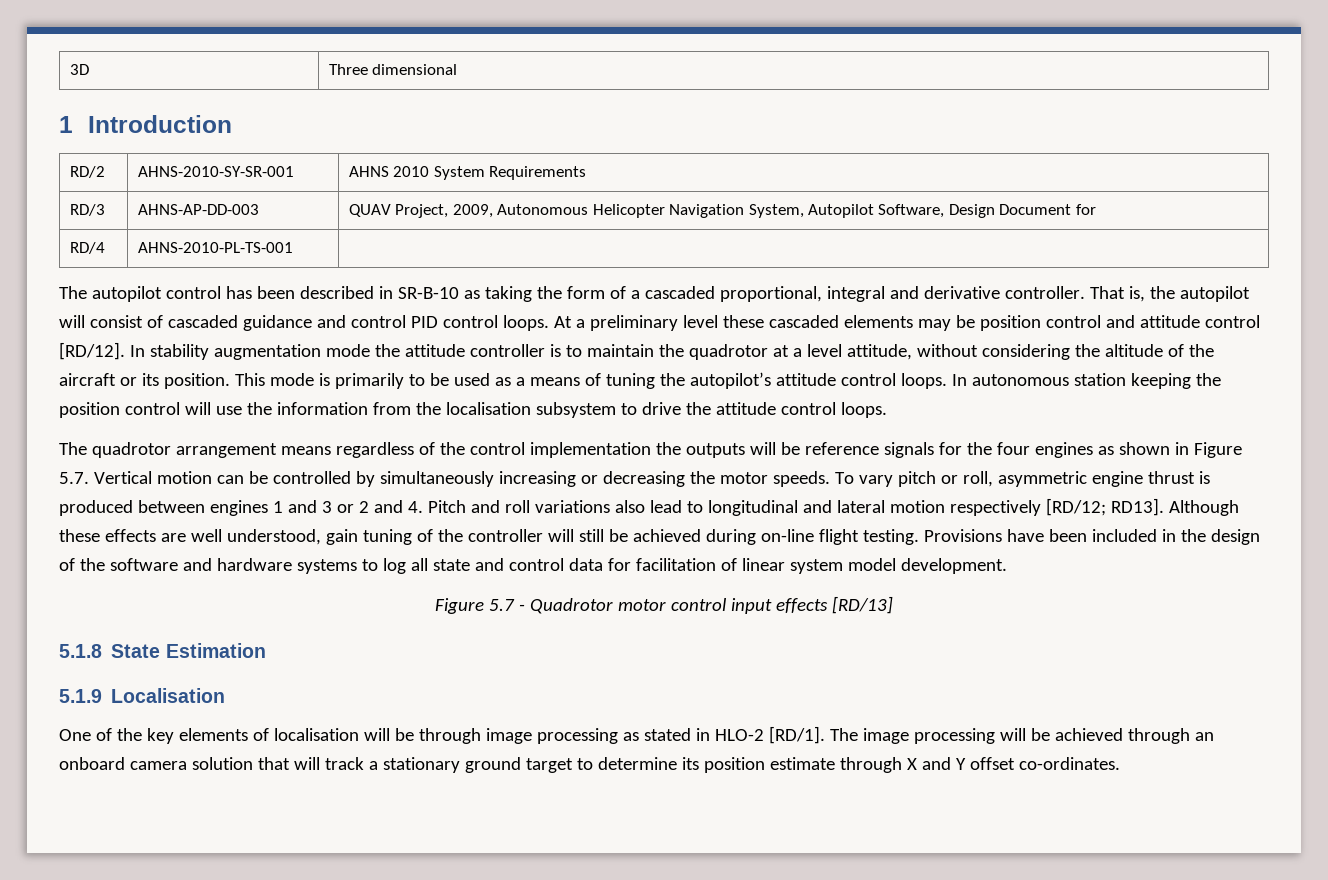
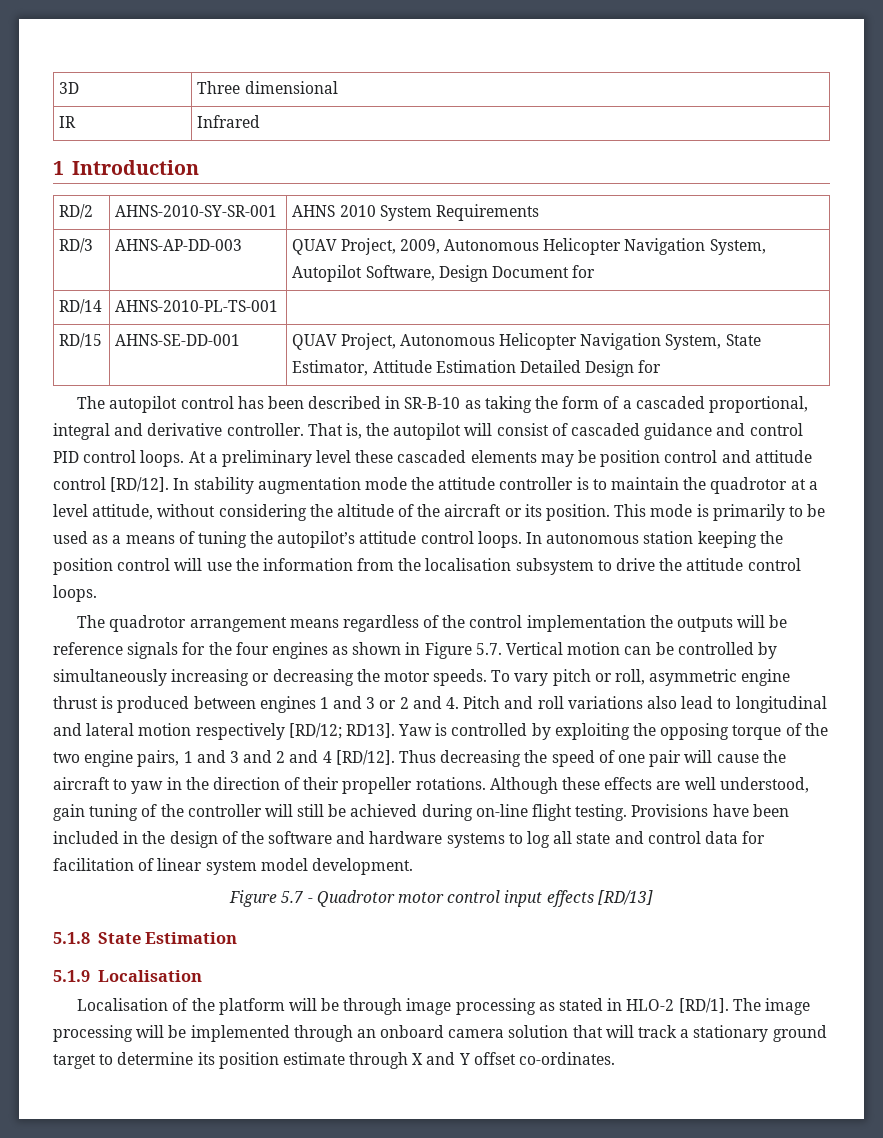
(458, 69) none -> [59,116,77,128] [197,115,261,128] // IR | Infrared
[69,242,105,254] RD/4 -> [59,299,103,314] RD/14
(293, 247) none -> [59,333,103,348] [115,334,241,346] [292,333,761,350] [292,360,662,377] // RD/15 | AHNS-SE-DD-001 | QUAV Project, Autonomous Helicopter Navigation System, State Estimator, Attitude Estimation Detailed Design for
(1164, 507) none -> [398,723,828,740] [53,750,786,767] [53,777,486,794] Yaw is controlled by exploiting the opposing torque of the two engine pairs, 1 and 3 and 2 and 4 [RD/12]. Thus decreasing the speed of one pair will cause the aircraft to yaw in the direction of their propeller rotations.
[59,728,359,744] One of the key elements of localisation -> [77,998,285,1015] Localisation of the platform
[1054,728,1123,741] achieved -> [190,1025,290,1042] implemented

